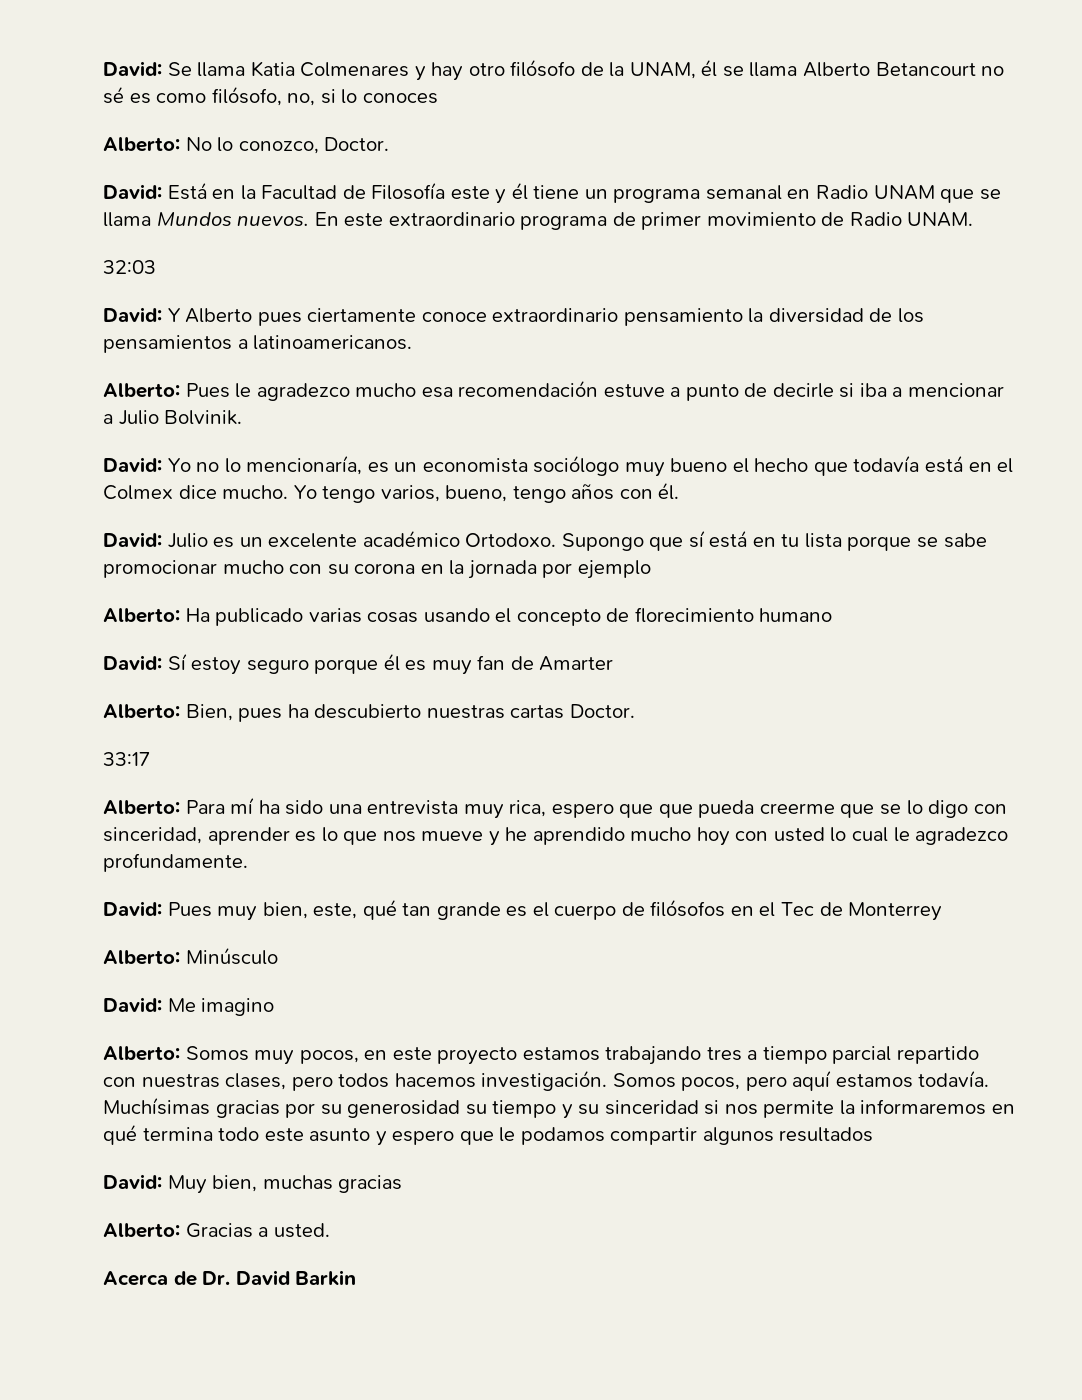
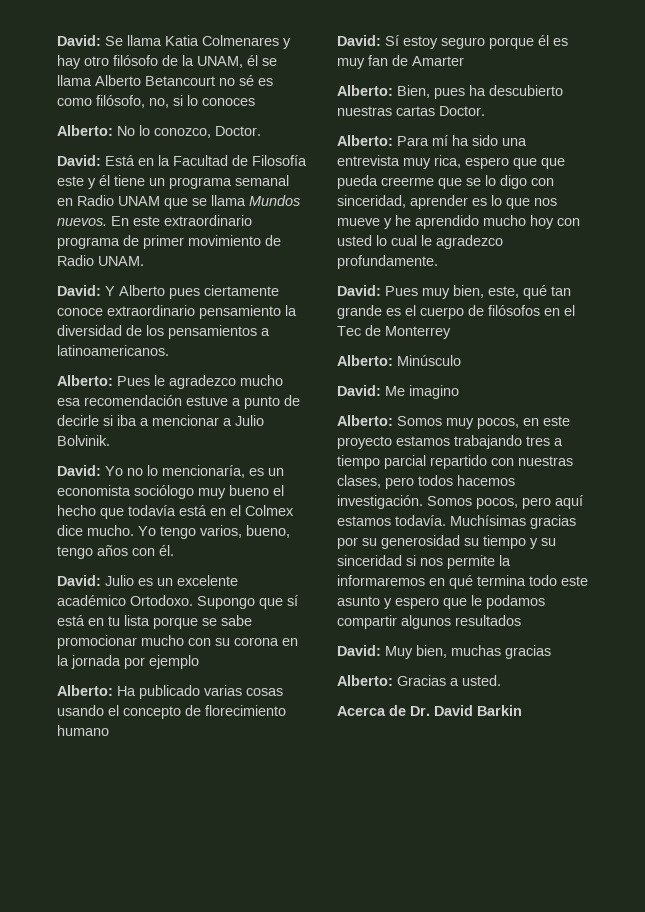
[103,260,156,274] // 32:03 -> (144, 261) none
[103,752,150,766] // 33:17 -> (485, 111) none

